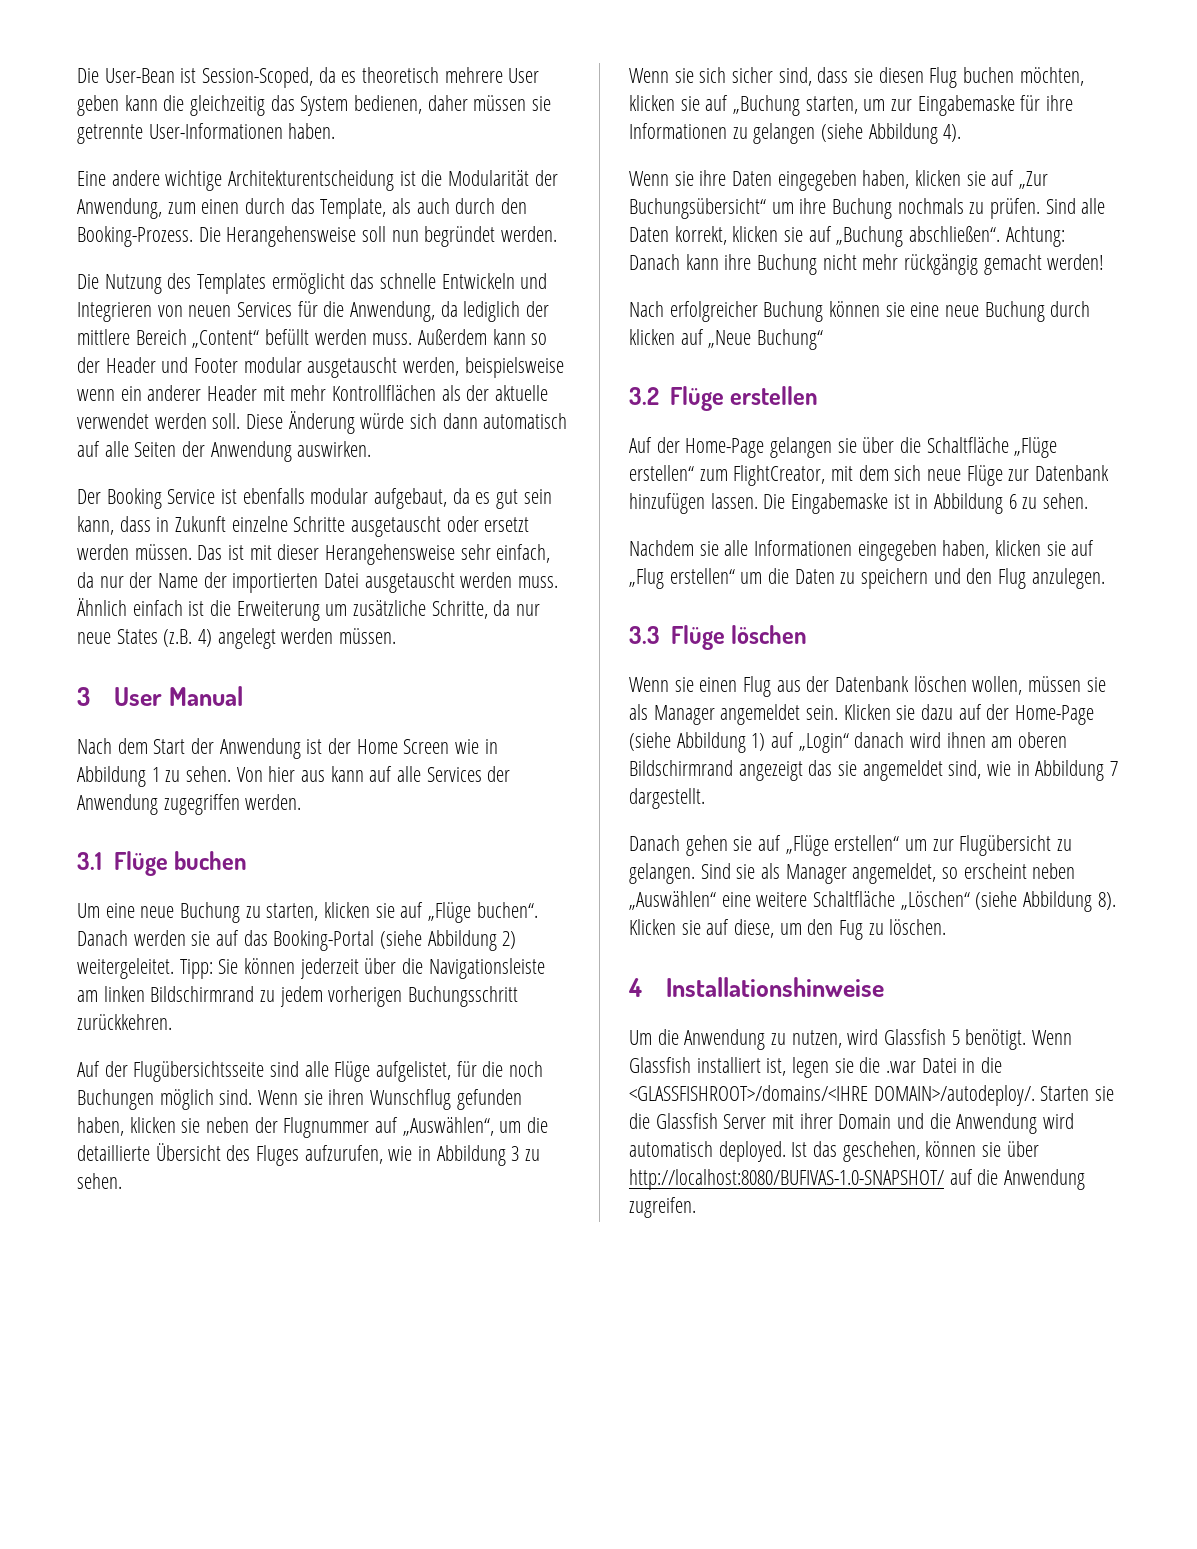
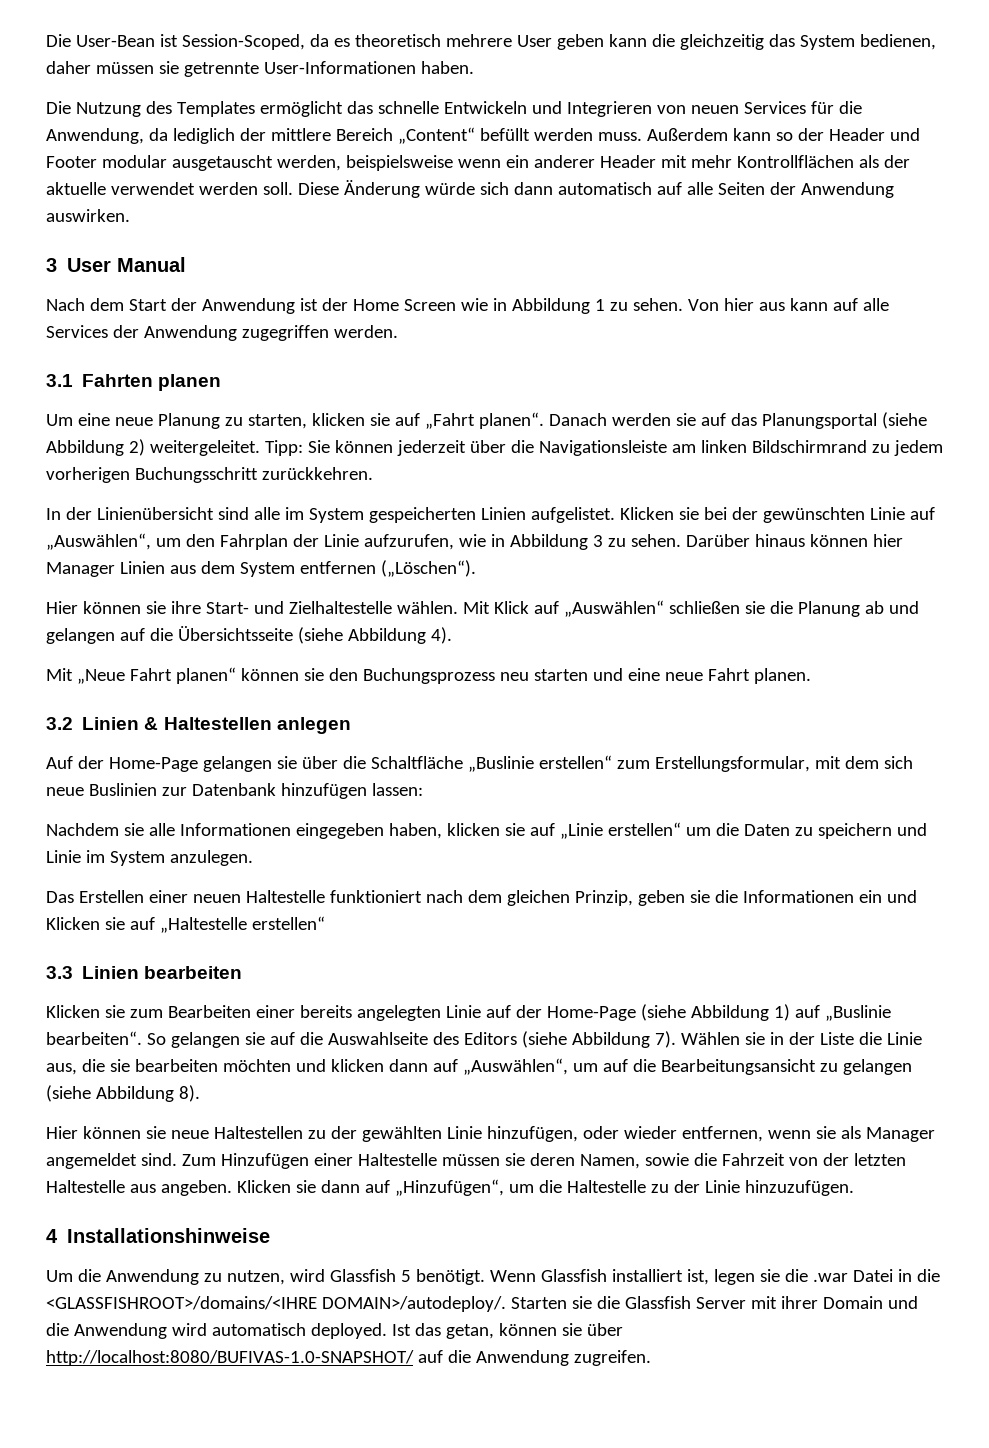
[77,170,558,191] [77,198,528,219] [77,226,558,247] // Eine andere wichtige Architekturentscheidung ist die Modularität der Anwendung, zum einen durch das Template, als auch durch den Booking-Prozess. Die Herangehensweise soll nun begründet werden. -> (474, 67) none
[77,488,552,509] [77,516,530,537] [77,544,551,565] [77,572,559,593] [77,598,541,621] [77,628,397,649] // Der Booking Service ist ebenfalls modular aufgebaut, da es gut sein kann, dass in Zukunft einzelne Schritte ausgetauscht oder ersetzt werden müssen. Das ist mit dieser Herangehensweise sehr einfach, da nur der Name der importierten Datei ausgetauscht werden muss. Ähnlich einfach ist die Erweiterung um zusätzliche Schritte, da nur neue States (z.B. 4) angelegt werden müssen. -> (130, 215) none
[113,851,248,876] Flüge buchen -> [82,374,222,391] Fahrten planen
[180,902,241,923] Buchung -> [157,413,220,429] Planung
[428,902,538,923] „Flüge buchen“. -> [424,412,544,429] „Fahrt planen“.
[273,930,375,951] Booking-Portal -> [761,413,877,429] Planungsportal
[77,1061,544,1082] [77,1089,522,1110] [77,1117,549,1138] [77,1143,300,1166] Auf der Flugübersichtsseite sind alle Flüge aufgelistet, für die noch Buchungen möglich sind. Wenn sie ihren Wunschflug gefunden haben, klicken sie neben der Flugnummer auf „Auswählen“, um die detaillierte Übersicht des Fluges -> [46,507,935,523] [46,533,359,550] In der Linienübersicht sind alle im System gespeicherten Linien aufgelistet. Klicken sie bei der gewünschten Linie auf „Auswählen“, um den Fahrplan der Linie
[629,67,1084,88] [629,95,1074,116] [629,123,962,144] [629,170,1049,191] [629,198,1106,219] [629,226,1065,247] [629,254,1105,275] [629,301,1091,322] [629,329,824,350] [629,386,818,411] // Wenn sie sich sicher sind, dass sie diesen Flug buchen möchten, klicken sie auf „Buchung starten, um zur Eingabemaske für ihre Informationen zu gelangen (siehe Abbildung 4). // Wenn sie ihre Daten eingegeben haben, klicken sie auf „Zur Buchungsübersicht“ um ihre Buchung nochmals zu prüfen. Sind alle Daten korrekt, klicken sie auf „Buchung abschließen“. Achtung: Danach kann ihre Buchung nicht mehr rückgängig gemacht werden! // Nach erfolgreicher Buchung können sie eine neue Buchung durch klicken auf „Neue Buchung“ // 3.2 Flüge erstellen -> [685,534,903,547] [46,560,476,577] [46,600,919,617] [46,626,452,644] [46,667,811,684] [46,717,351,734] Darüber hinaus können hier Manager Linien aus dem System entfernen („Löschen“). // Hier können sie ihre Start- und Zielhaltestelle wählen. Mit Klick auf „Auswählen“ schließen sie die Planung ab und gelangen auf die Übersichtsseite (siehe Abbildung 4). // Mit „Neue Fahrt planen“ können sie den Buchungsprozess neu starten und eine neue Fahrt planen. // 3.2 Linien & Haltestellen anlegen
[1014,437,1058,458] „Flüge -> [467,756,534,772] „Buslinie
[733,465,826,486] FlightCreator, -> [654,756,810,772] Erstellungsformular,
[966,465,1003,486] Flüge -> [88,783,157,796] Buslinien
[710,493,1089,514] lassen. Die Eingabemaske ist in Abbildung 6 zu sehen. -> [371,783,423,796] lassen:
[629,568,664,589] „Flug -> [559,823,603,839] „Linie
[966,568,1105,589] [629,625,807,650] [629,676,1106,697] [629,704,954,725] den Flug anzulegen. // 3.3 Flüge löschen // Wenn sie einen Flug aus der Datenbank löschen wollen, müssen sie als Manager angemeldet sein. Klicken sie dazu -> [46,850,253,866] [46,890,917,906] [46,916,325,933] [46,966,243,979] [46,1005,481,1021] Linie im System anzulegen. // Das Erstellen einer neuen Haltestelle funktioniert nach dem gleichen Prinzip, geben sie die Informationen ein und Klicken sie auf „Haltestelle erstellen“ // 3.3 Linien bearbeiten // Klicken sie zum Bearbeiten einer bereits angelegten Linie
[798,732,1068,753] [629,760,1119,781] [629,788,705,809] [629,835,1073,856] [629,863,1076,884] [629,891,1116,912] [629,919,947,940] „Login“ danach wird ihnen am oberen Bildschirmrand angezeigt das sie angemeldet sind, wie in Abbildung 7 dargestellt. // Danach gehen sie auf „Flüge erstellen“ um zur Flugübersicht zu gelangen. Sind sie als Manager angemeldet, so erscheint neben „Auswählen“ eine weitere Schaltfläche „Löschen“ (siehe Abbildung 8). Klicken sie auf diese, um den Fug zu löschen. -> [824,1005,891,1021] [46,1031,922,1048] [46,1058,912,1075] [46,1085,200,1102] [46,1126,935,1142] [46,1153,906,1169] [46,1179,854,1196] „Buslinie bearbeiten“. So gelangen sie auf die Auswahlseite des Editors (siehe Abbildung 7). Wählen sie in der Liste die Linie aus, die sie bearbeiten möchten und klicken dann auf „Auswählen“, um auf die Bearbeitungsansicht zu gelangen (siehe Abbildung 8). // Hier können sie neue Haltestellen zu der gewählten Linie hinzufügen, oder wieder entfernen, wenn sie als Manager angemeldet sind. Zum Hinzufügen einer Haltestelle müssen sie deren Namen, sowie die Fahrzeit von der letzten Haltestelle aus angeben. Klicken sie dann auf „Hinzufügen“, um die Haltestelle zu der Linie hinzuzufügen.
[842,1141,920,1162] geschehen, -> [445,1324,494,1339] getan,

